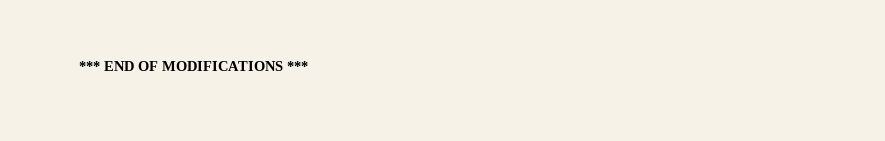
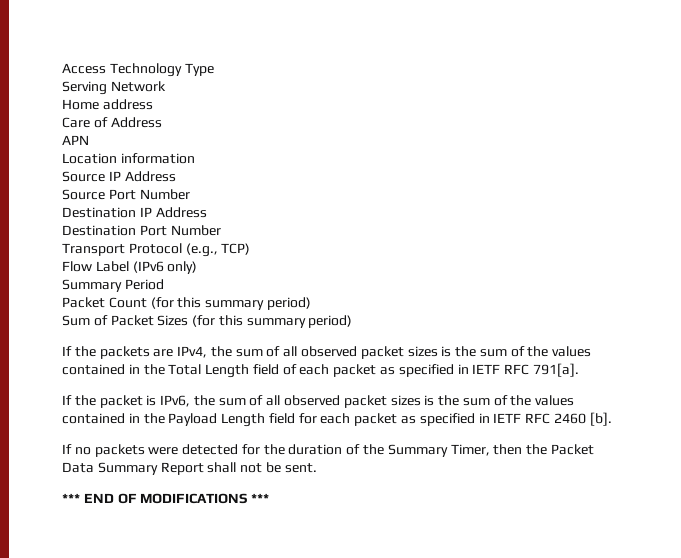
(79, 66) none -> [62,63,214,77] [62,81,166,95] [62,99,153,110] [62,117,162,128] [62,135,89,145] [62,153,195,164] [62,171,176,182] [62,189,190,200] [62,207,207,218] [62,225,221,236] [62,243,251,257] [62,261,198,274] [62,279,164,292] [62,297,311,310] [62,315,353,328] [62,346,592,359] [62,363,579,378] [62,395,575,408] [62,412,612,427] [62,444,594,457] [62,462,317,475] Access Technology Type // Serving Network // Home address // Care of Address // APN // Location information // Source IP Address // Source Port Number // Destination IP Address // Destination Port Number // Transport Protocol (e.g., TCP) // Flow Label (IPv6 only) // Summary Period // Packet Count (for this summary period) // Sum of Packet Sizes (for this summary period) // If the packets are IPv4, the sum of all observed packet sizes is the sum of the values contained in the Total Length field of each packet as specified in IETF RFC 791[a]. // If the packet is IPv6, the sum of all observed packet sizes is the sum of the values contained in the Payload Length field for each packet as specified in IETF RFC 2460 [b]. // If no packets were detected for the duration of the Summary Timer, then the Packet Data Summary Report shall not be sent. //

